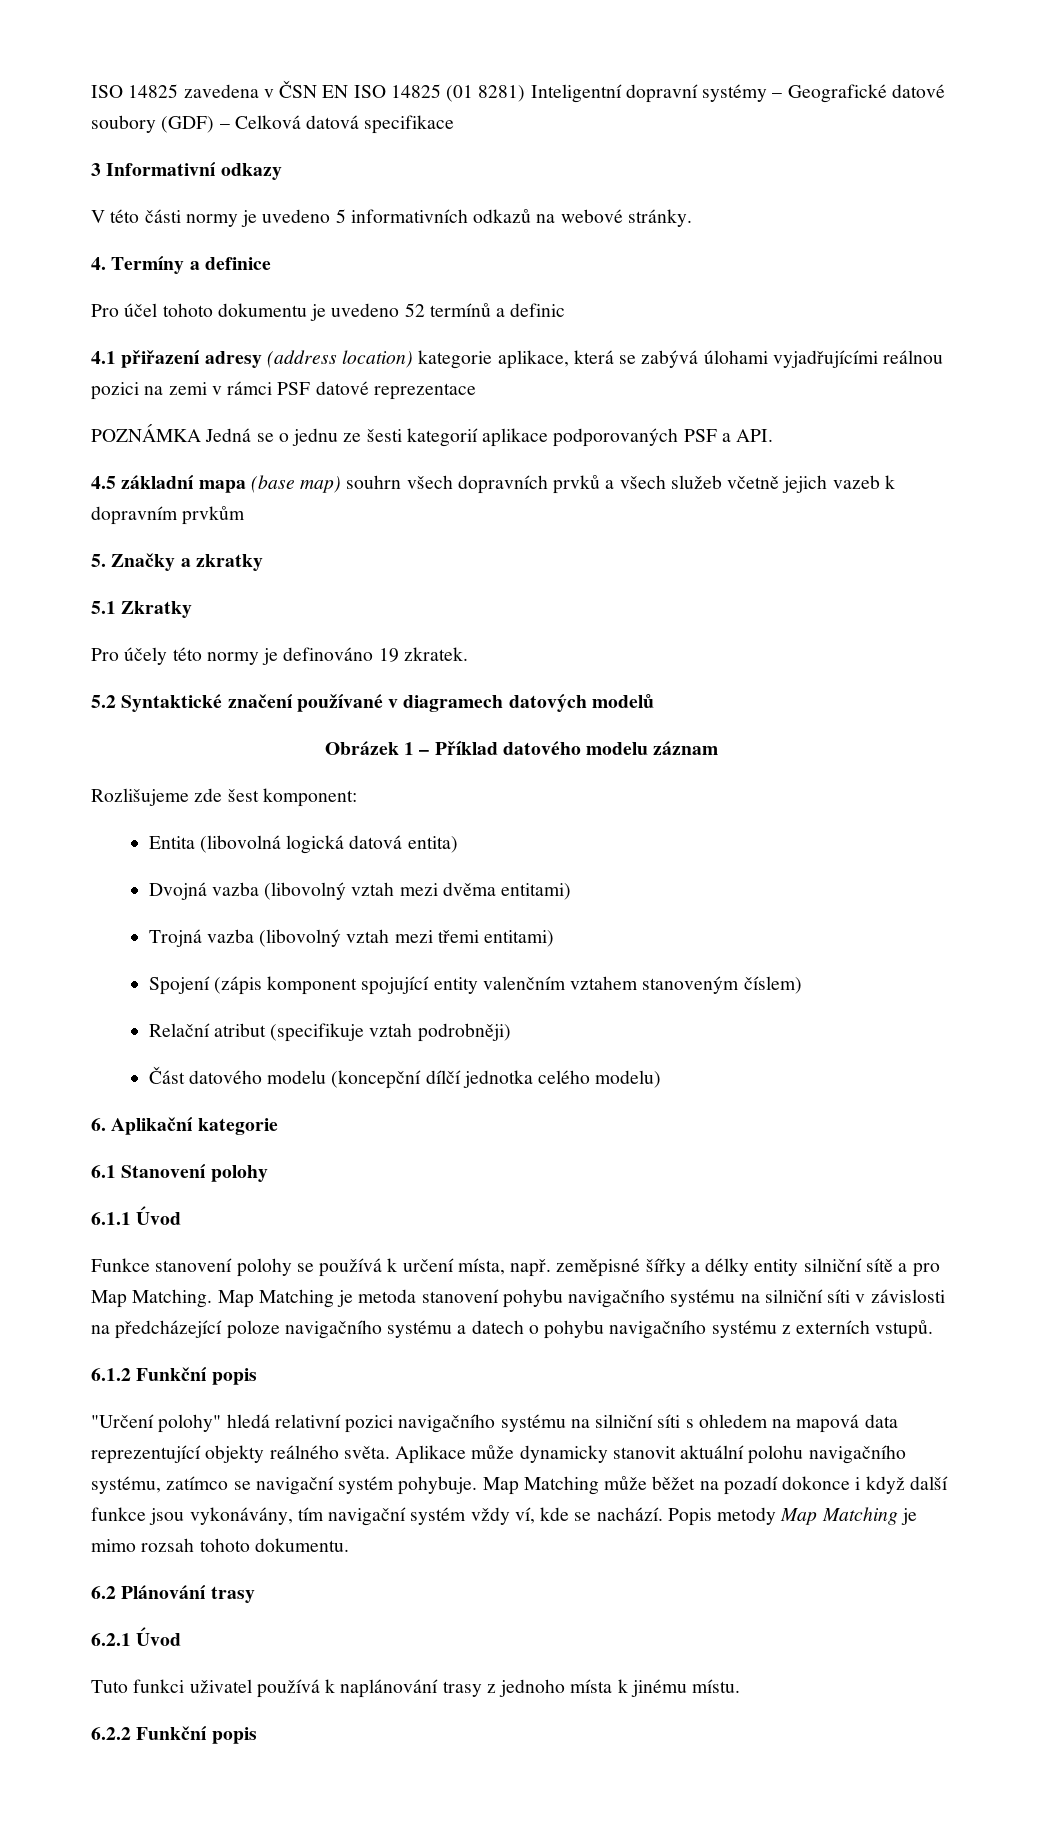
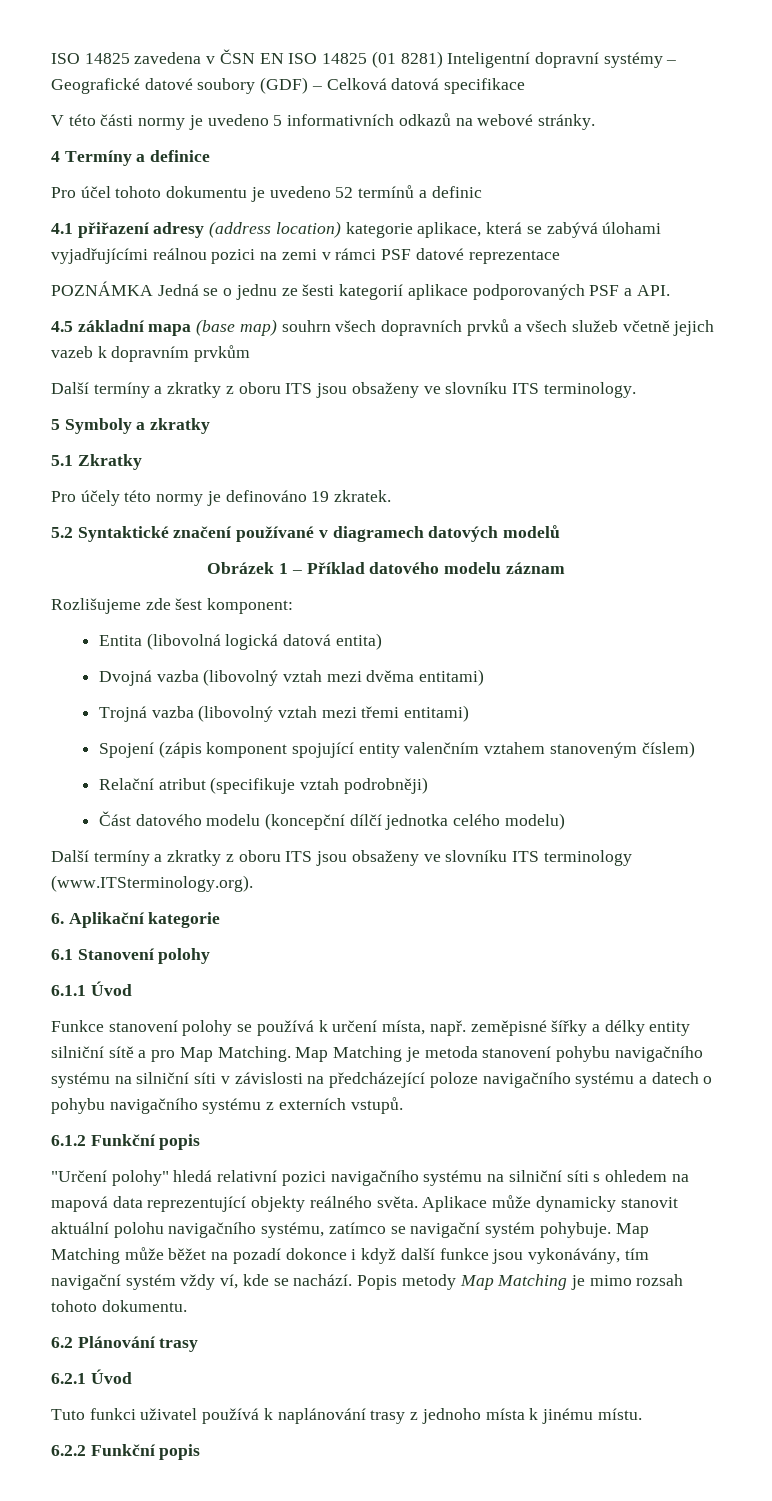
[91,162,282,180] // 3 Informativní odkazy -> (526, 86) none
[91,257,106,270] 4. -> [51,151,60,162] 4
[91,553,176,571] 5. Značky -> [51,382,636,398] [51,418,132,434] Další termíny a zkratky z oboru ITS jsou obsaženy ve slovníku ITS terminology. // 5 Symboly
(662, 1079) none -> [51,850,632,866] [51,875,253,892] // Další termíny a zkratky z oboru ITS jsou obsaženy ve slovníku ITS terminology (www.ITSterminology.org).

